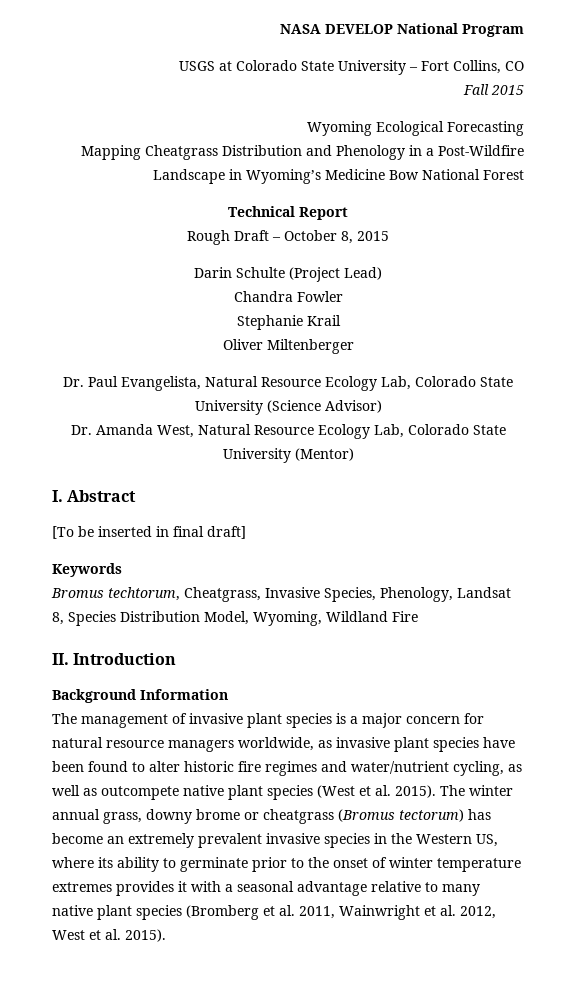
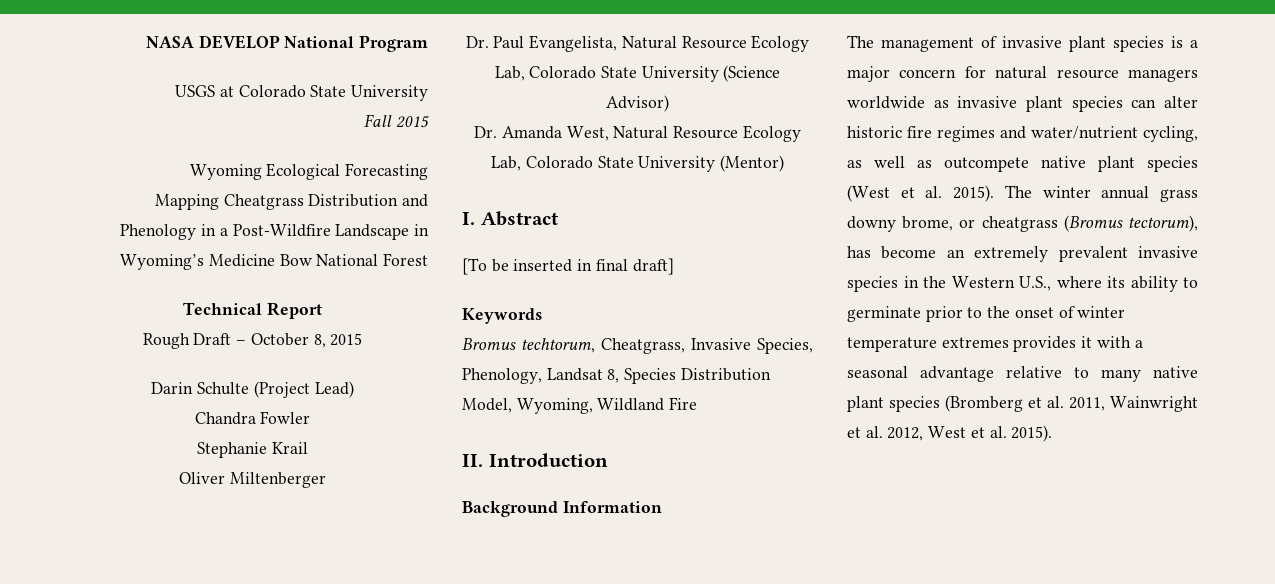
[409,60,524,74] – Fort Collins, CO -> (428, 93) none
[238,737,314,751] worldwide, -> [847,96,925,109] worldwide
[483,737,515,748] [52,761,145,772] have been found to -> [1131,99,1157,108] can
[103,809,240,824] grass, downy brome -> [1160,189,1198,202] [847,216,954,232] grass downy brome,
[399,809,464,822] tectorum) -> [1128,215,1198,232] tectorum),
[476,834,498,847] US, -> [1019,276,1051,291] U.S.,

